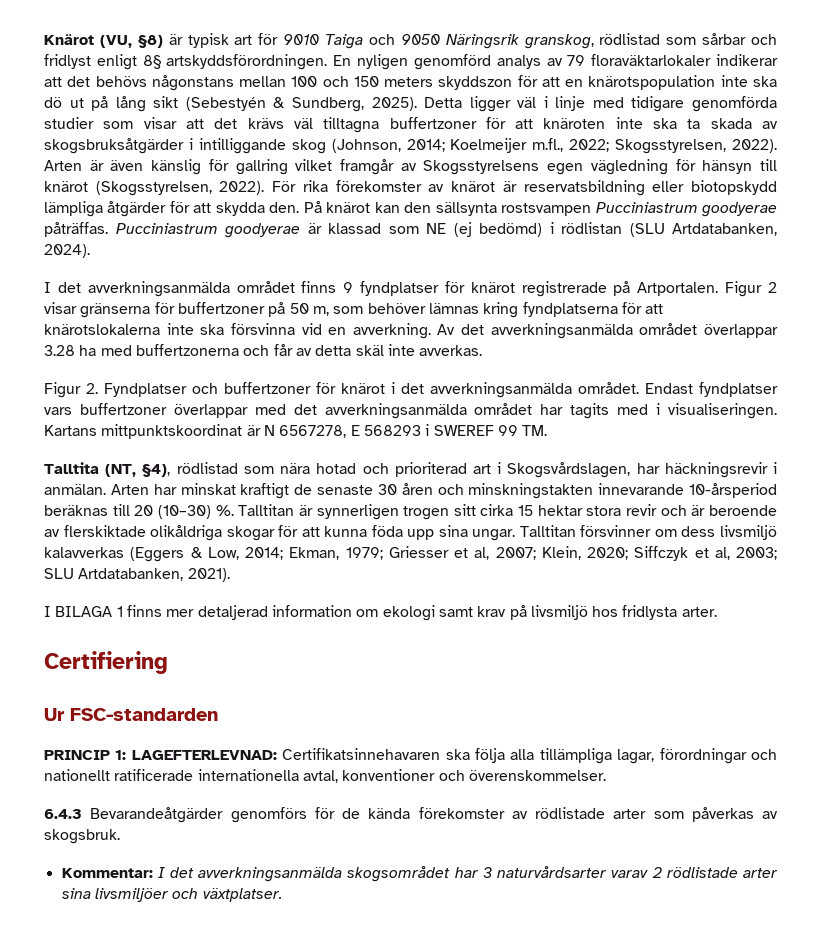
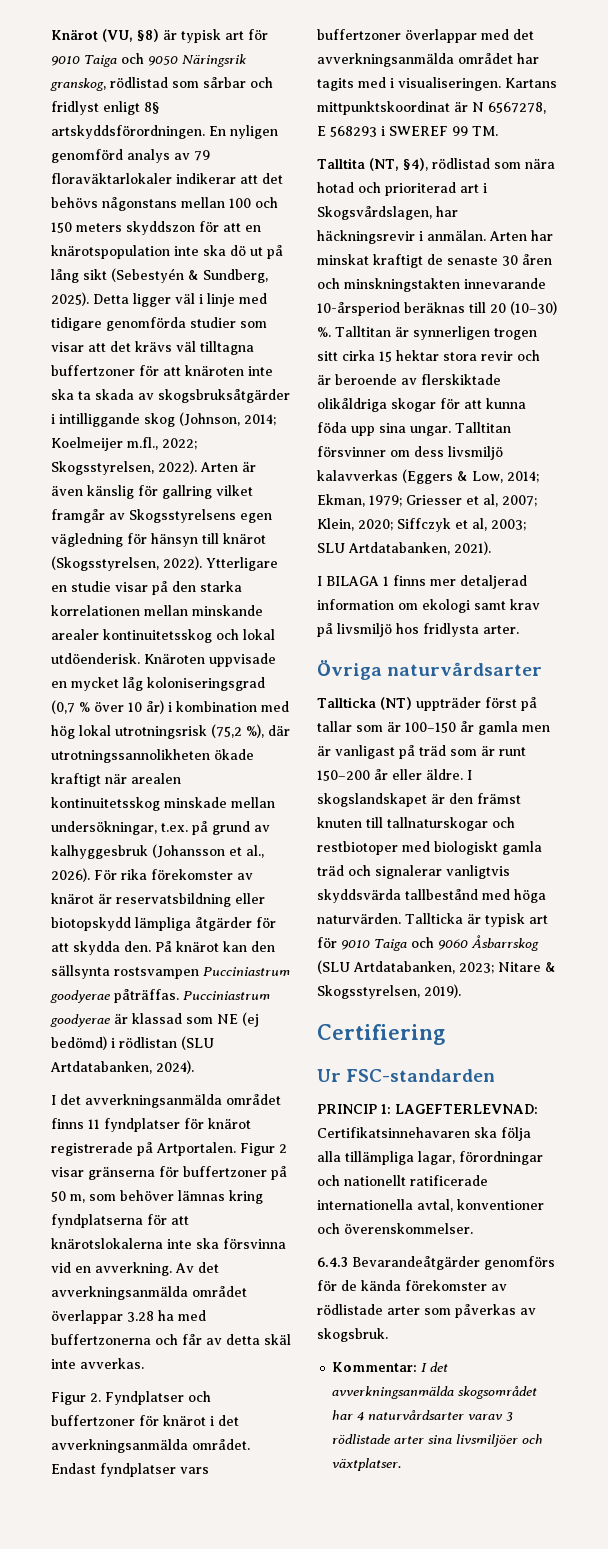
(265, 188) none -> [206,557,278,571] [51,581,242,595] [51,605,263,616] [51,629,275,643] [51,653,276,667] [51,677,265,691] [51,700,289,714] [51,724,290,739] [51,749,254,763] [51,773,181,787] [51,797,275,811] [51,821,270,835] [51,844,264,859] [51,868,90,882] Ytterligare en studie visar på den starka korrelationen mellan minskande arealer kontinuitetsskog och lokal utdöenderisk. Knäroten uppvisade en mycket låg koloniseringsgrad (0,7 % över 10 år) i kombination med hög lokal utrotningsrisk (75,2 %), där utrotningssannolikheten ökade kraftigt när arealen kontinuitetsskog minskade mellan undersökningar, t.ex. på grund av kalhyggesbruk (Johansson et al., 2026).
[343,282,354,293] 9 -> [88,1119,100,1129] 11
(717, 612) none -> [317,660,543,680] [317,697,537,711] [317,721,550,735] [317,745,526,759] [317,769,472,781] [317,793,521,807] [317,817,515,831] [317,841,542,855] [317,865,510,879] [317,889,546,903] [317,913,548,927] [317,935,539,951] [317,960,556,974] [317,984,461,999] // Övriga naturvårdsarter // Tallticka (NT) uppträder först på tallar som är 100–150 år gamla men är vanligast på träd som är runt 150–200 år eller äldre. I skogslandskapet är den främst knuten till tallnaturskogar och restbiotoper med biologiskt gamla träd och signalerar vanligtvis skyddsvärda tallbestånd med höga naturvärden. Tallticka är typisk art för 9010 Taiga och 9060 Åsbarrskog (SLU Artdatabanken, 2023; Nitare & Skogsstyrelsen, 2019).
[482,867,492,878] 3 -> [357,1411,365,1421] 4
[651,867,662,878] 2 -> [506,1412,514,1421] 3

